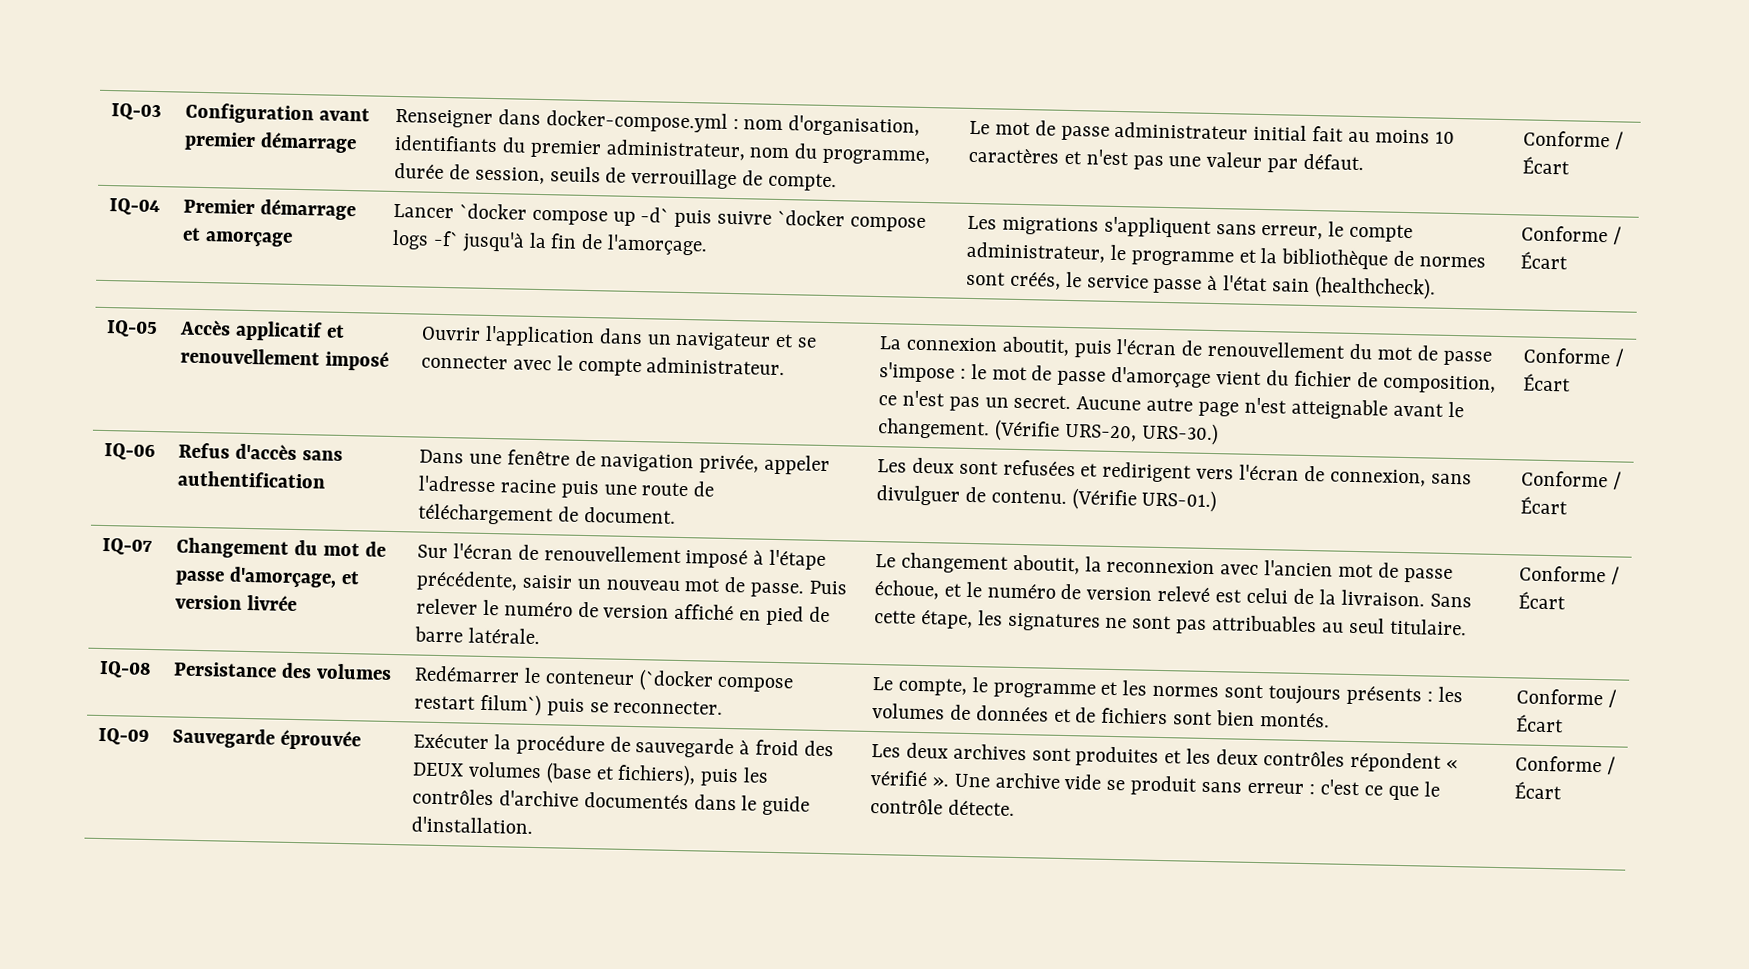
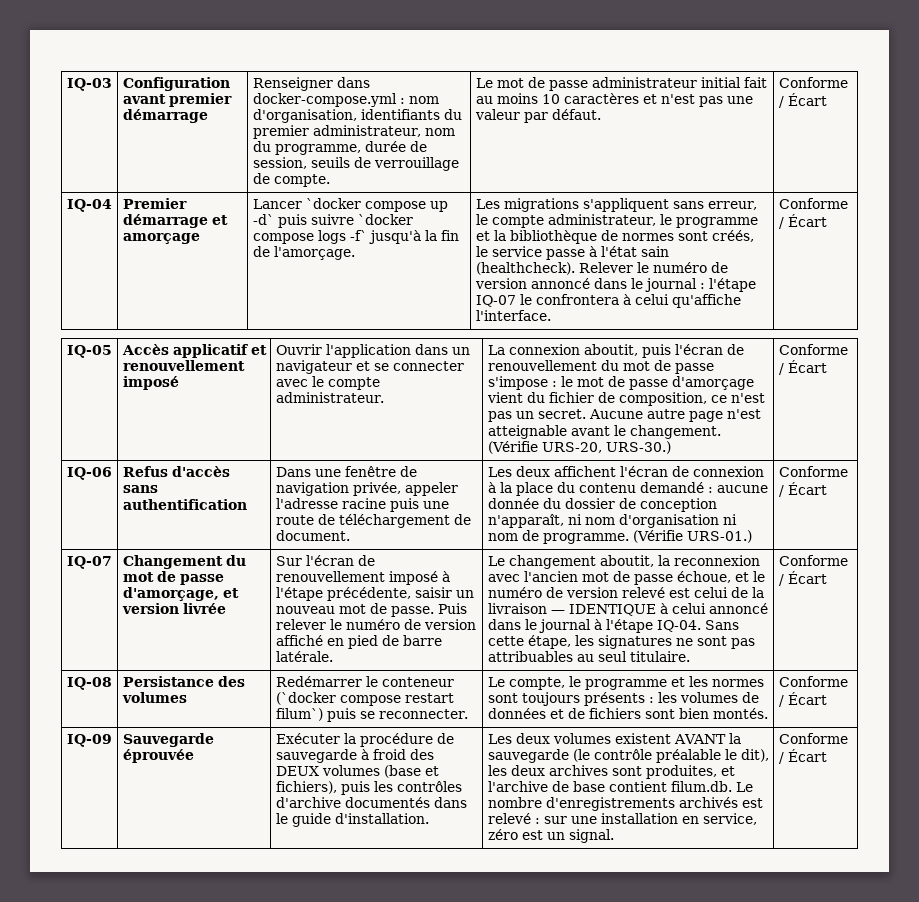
(1437, 288) none -> [578,262,728,273] [474,278,756,292] [475,294,741,308] [475,310,551,321] Relever le numéro de version annoncé dans le journal : l'étape IQ-07 le confrontera à celui qu'affiche l'interface.
[958,459,1473,487] [875,485,1067,506] sont refusées et redirigent vers l'écran de connexion, sans divulguer de contenu. -> [553,466,764,477] [487,482,768,496] [487,498,717,512] [487,514,737,528] [487,530,629,544] affichent l'écran de connexion à la place du contenu demandé : aucune donnée du dossier de conception n'apparaît, ni nom d'organisation ni nom de programme.
[1341,589,1426,607] livraison. -> [487,603,768,616] [487,619,701,633] livraison — IDENTIQUE à celui annoncé dans le journal à l'étape IQ-04.
[952,743,1459,773] [869,769,1440,801] [869,797,1015,816] archives sont produites et les deux contrôles répondent « vérifié ». Une archive vide se produit sans erreur : c'est ce que le contrôle détecte. -> [552,733,742,744] [487,749,769,763] [487,765,735,779] [487,781,753,792] [487,797,763,811] [487,813,757,825] [487,829,614,843] volumes existent AVANT la sauvegarde (le contrôle préalable le dit), les deux archives sont produites, et l'archive de base contient filum.db. Le nombre d'enregistrements archivés est relevé : sur une installation en service, zéro est un signal.

